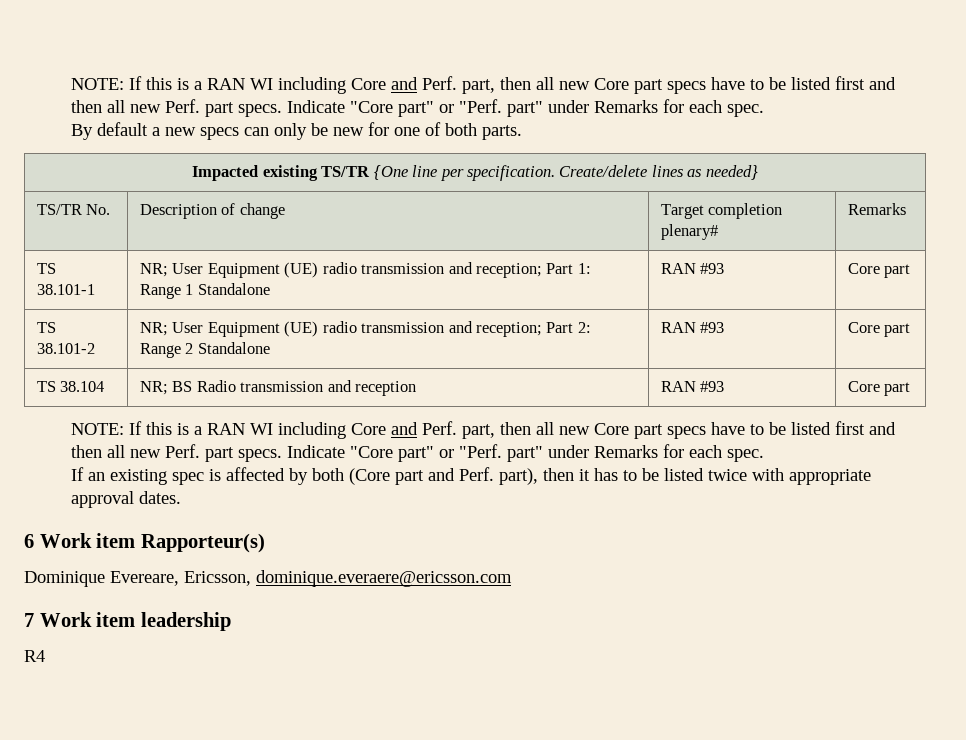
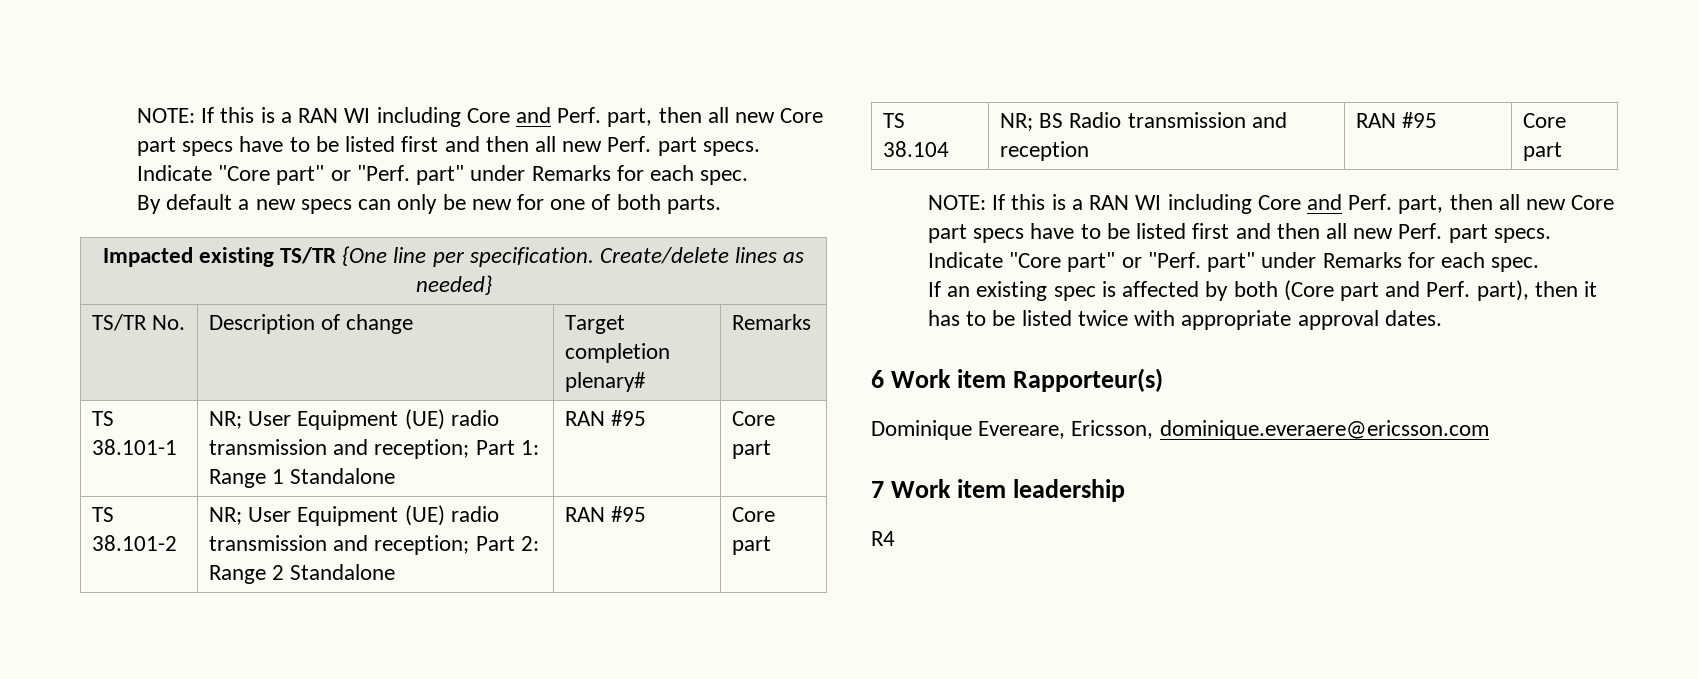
[700,263,725,274] #93 -> [611,410,647,426] #95
[700,322,725,333] #93 -> [611,506,647,522] #95
[700,381,725,392] #93 -> [1402,112,1438,128] #95

